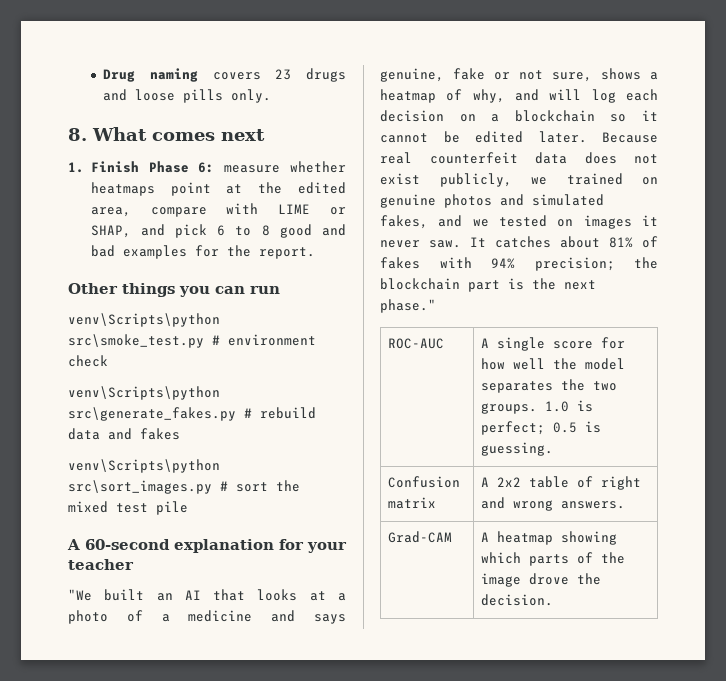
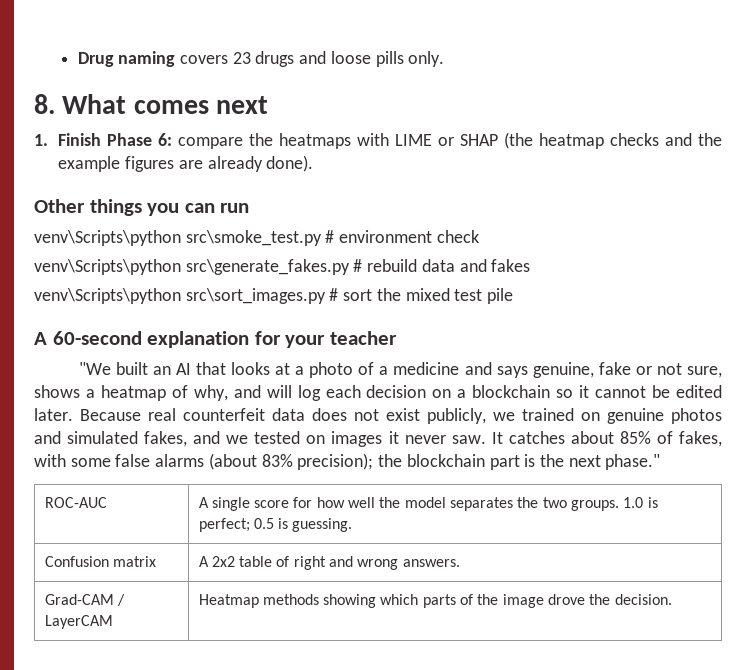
[224,161,346,173] [90,182,346,196] [90,203,346,217] [90,224,346,238] [90,245,315,259] measure whether heatmaps point at the edited area, compare with LIME or SHAP, and pick 6 to 8 good and bad examples for the report. -> [178,132,723,149] [58,155,314,172] compare the heatmaps with LIME or SHAP (the heatmap checks and the example figures are already done).
[609,236,658,248] [380,257,615,271] 81% of fakes with 94% precision; -> [619,431,722,447] [34,453,374,470] 85% of fakes, with some false alarms (about 83% precision);
[481,531,554,545] | A heatmap -> [116,594,125,606] [44,615,113,629] [198,594,319,608] / LayerCAM | Heatmap methods

